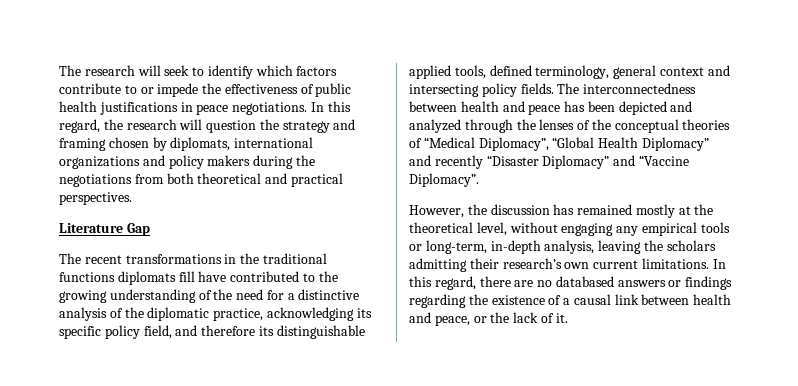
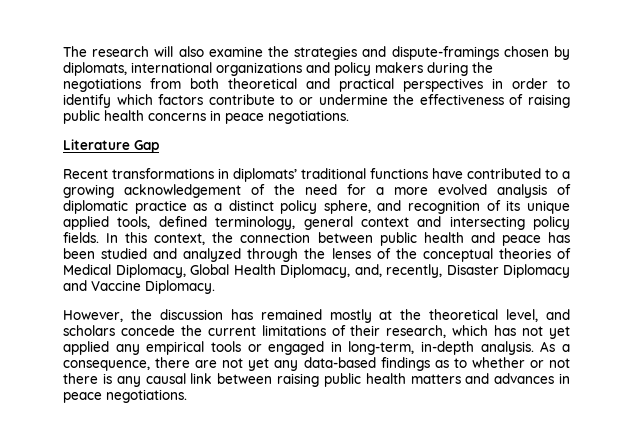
[164,65,338,79] [59,83,352,97] [59,101,351,115] [59,119,356,133] [59,138,106,151] seek to identify which factors contribute to or impede the effectiveness of public health justifications in peace negotiations. In this regard, the research will question the strategy and framing -> [178,46,499,60] also examine the strategies and dispute-framings
[59,192,132,205] perspectives. -> [403,78,570,92] [63,94,570,108] [63,110,349,124] perspectives in order to identify which factors contribute to or undermine the effectiveness of raising public health concerns in peace negotiations.
[59,253,122,264] The recent -> [63,169,108,179] Recent
[240,253,260,264] the -> [233,168,297,182] diplomats’
[117,271,195,285] diplomats fill -> (428, 173) none
[318,271,338,282] [59,289,196,303] the growing understanding -> [562,171,570,179] [63,184,241,198] a growing acknowledgement
[298,289,360,300] [59,307,372,321] [59,325,365,339] distinctive analysis of the diplomatic practice, acknowledging its specific policy field, and therefore its distinguishable -> [394,184,571,198] [63,200,570,214] more evolved analysis of diplomatic practice as a distinct policy sphere, and recognition of its unique
[557,83,697,94] [409,101,457,112] The interconnectedness between -> [106,232,417,246] In this context, the connection between public
[618,101,667,115] depicted -> [101,248,148,259] studied
[423,137,709,151] [409,155,689,169] [409,173,479,187] “Medical Diplomacy”, “Global Health Diplomacy” and recently “Disaster Diplomacy” and “Vaccine Diplomacy”. -> [63,264,570,278] [63,280,215,294] Medical Diplomacy, Global Health Diplomacy, and, recently, Disaster Diplomacy and Vaccine Diplomacy.
[509,222,730,236] [409,240,716,254] [409,258,726,272] [409,276,733,290] [409,294,732,308] [409,312,568,326] without engaging any empirical tools or long-term, in-depth analysis, leaving the scholars admitting their research’s own current limitations. In this regard, there are no databased answers or findings regarding the existence of a causal link between health and peace, or the lack of it. -> [545,309,570,320] [63,325,571,339] [63,341,570,355] [63,357,570,371] [63,373,570,387] [63,389,187,403] and scholars concede the current limitations of their research, which has not yet applied any empirical tools or engaged in long-term, in-depth analysis. As a consequence, there are not yet any data-based findings as to whether or not there is any causal link between raising public health matters and advances in peace negotiations.

